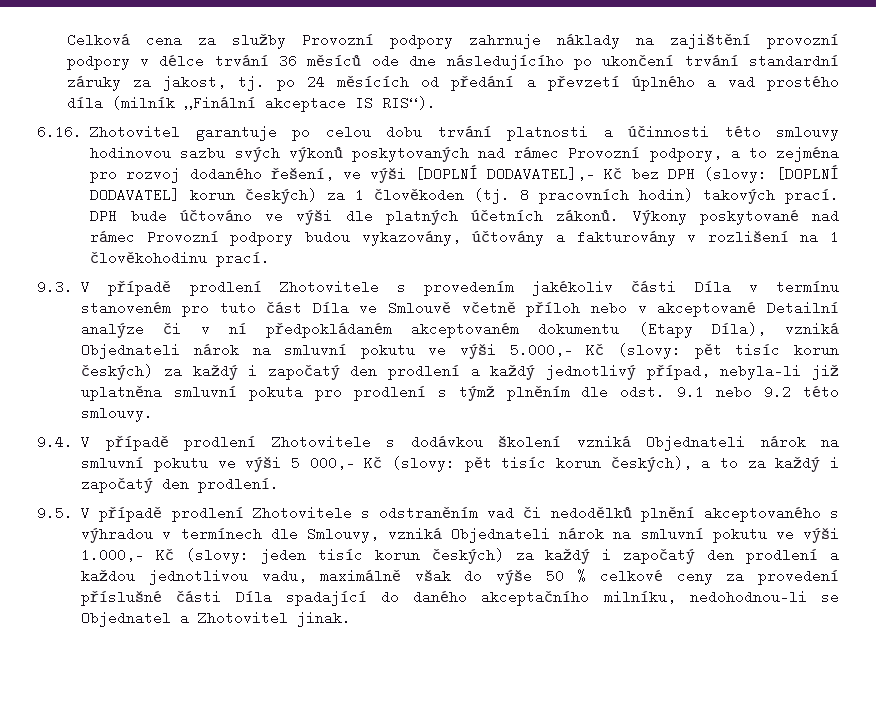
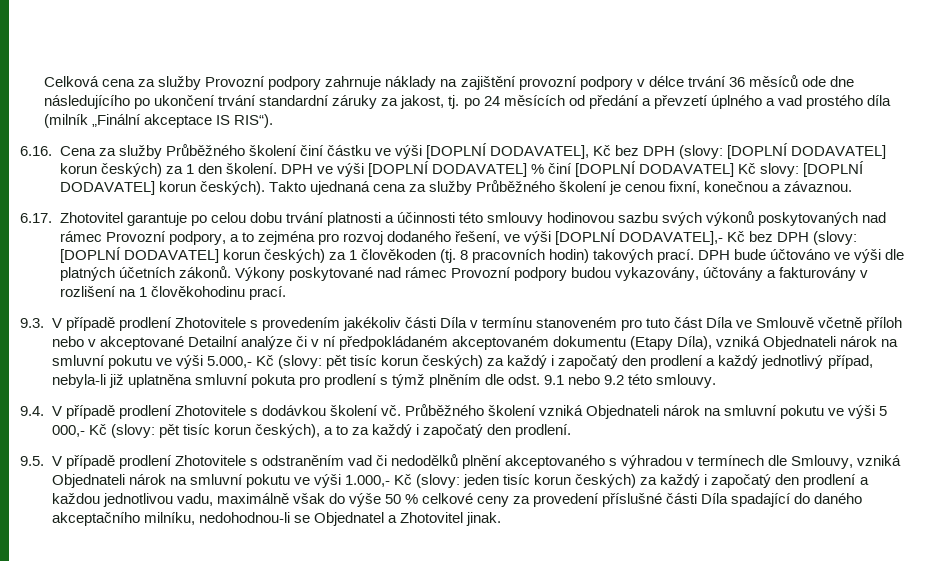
(82, 132) none -> [59,143,887,159] [59,161,865,177] [59,180,853,195] [20,213,52,223] Cena za služby Průběžného školení činí částku ve výši [DOPLNÍ DODAVATEL], Kč bez DPH (slovy: [DOPLNÍ DODAVATEL] korun českých) za 1 den školení. DPH ve výši [DOPLNÍ DODAVATEL] % činí [DOPLNÍ DODAVATEL] Kč slovy: [DOPLNÍ DODAVATEL] korun českých). Takto ujednaná cena za služby Průběžného školení je cenou fixní, konečnou a závaznou. // 6.17.
(562, 442) none -> [380,404,536,416] vč. Průběžného školení

